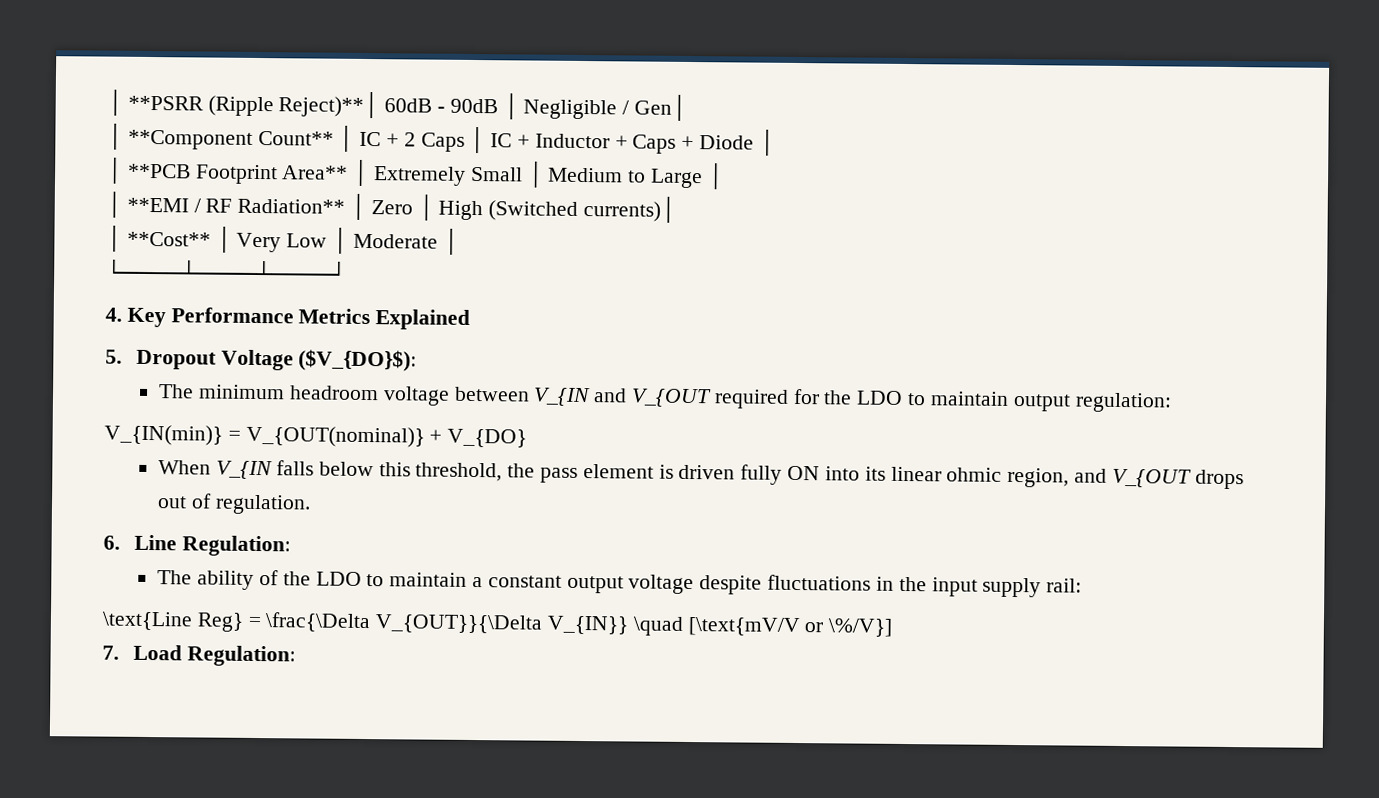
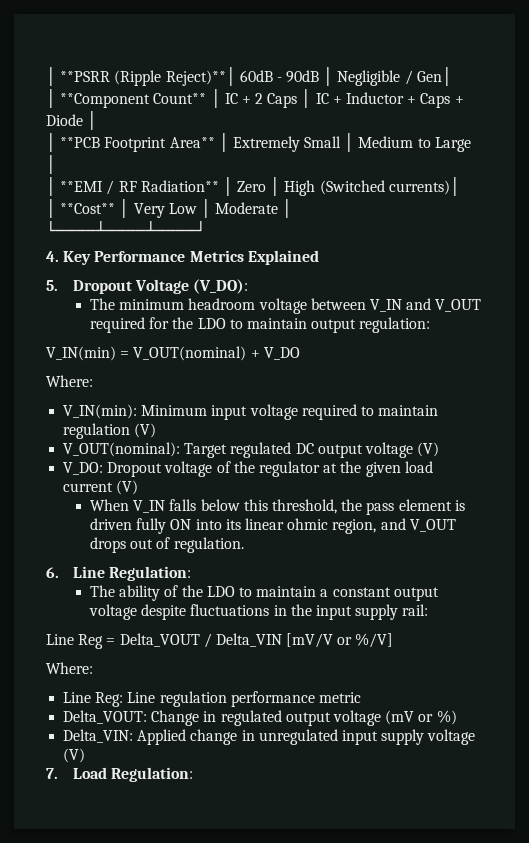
[298,349,418,372] ($V_{DO}$): -> [193,279,249,294] (V_DO):
[533,387,713,408] V_{IN and V_{OUT -> [369,298,482,312] V_IN and V_OUT
[104,424,528,448] V_{IN(min)} = V_{OUT(nominal)} + V_{DO} -> [46,346,300,361] [46,375,93,387] [63,404,439,420] [63,423,157,439] [63,442,440,458] [63,461,433,477] [63,480,139,495] V_IN(min) = V_OUT(nominal) + V_DO // Where: // V_IN(min): Minimum input voltage required to maintain regulation (V) // V_OUT(nominal): Target regulated DC output voltage (V) // V_DO: Dropout voltage of the regulator at the given load current (V)
[216,460,274,480] V_{IN -> [133,500,166,513] V_IN
[1111,468,1192,488] V_{OUT -> [409,519,456,532] V_OUT
[102,611,893,637] \text{Line Reg} = \frac{\Delta V_{OUT}}{\Delta V_{IN}} \quad [\text{mV/V or \%/V}] -> [46,633,394,649] [46,662,93,674] [63,691,361,707] [63,710,457,726] [63,729,476,745] [63,748,86,763] Line Reg = Delta_VOUT / Delta_VIN [mV/V or %/V] // Where: // Line Reg: Line regulation performance metric // Delta_VOUT: Change in regulated output voltage (mV or %) // Delta_VIN: Applied change in unregulated input supply voltage (V)

